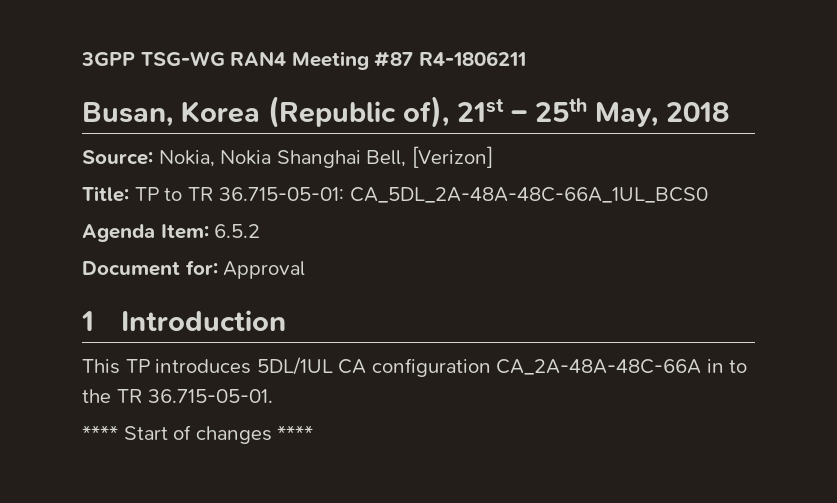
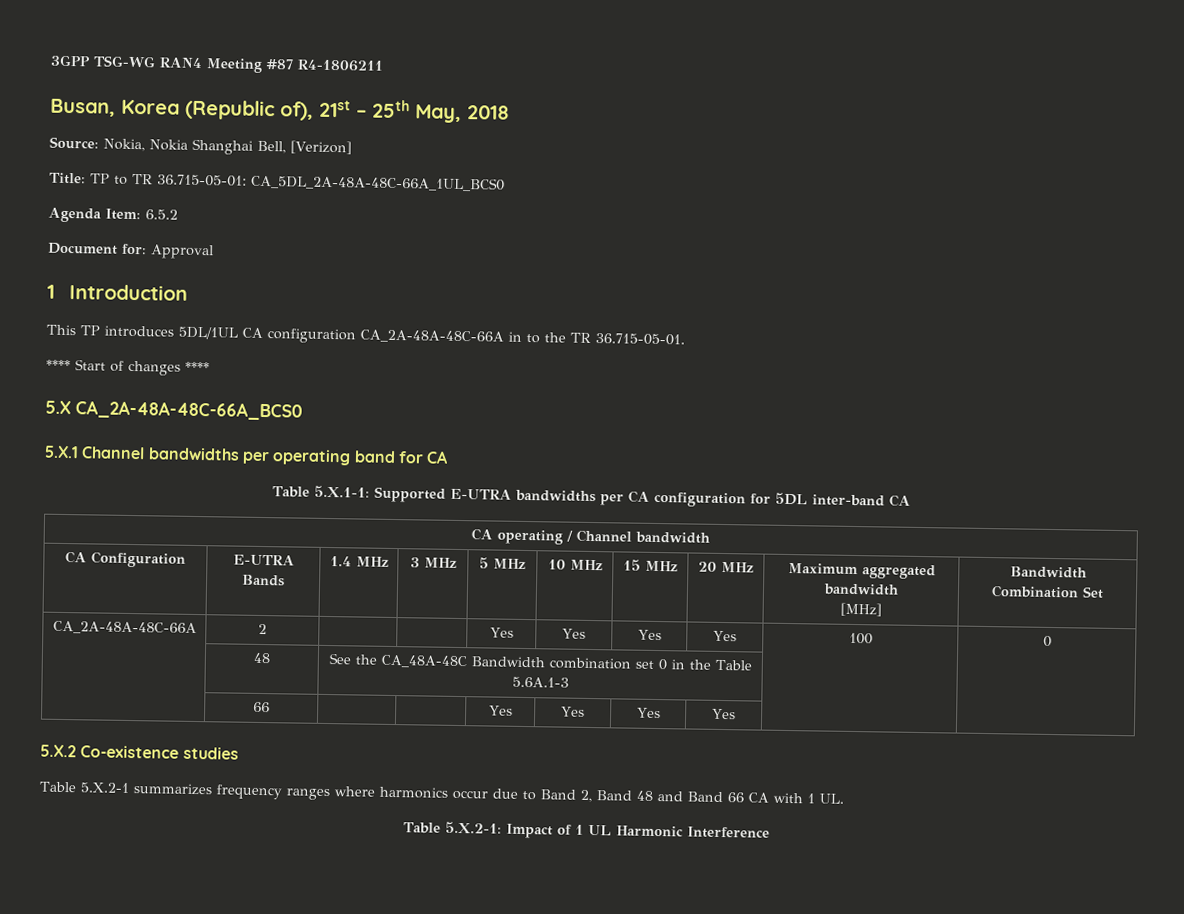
(314, 432) none -> [45,400,303,421] [44,445,450,466] [272,485,911,508] [470,528,710,545] [65,551,186,568] [232,554,295,566] [242,574,285,587] [329,556,389,567] [409,557,457,568] [479,557,526,570] [547,559,603,571] [623,559,679,572] [698,561,755,573] [787,562,936,580] [822,583,899,596] [839,602,882,617] [1009,566,1087,579] [991,585,1104,599] [52,620,197,636] [258,623,267,635] [489,627,514,638] [562,628,587,639] [637,629,662,641] [713,630,738,642] [848,632,873,645] [1042,635,1052,647] [253,652,270,664] [328,653,752,671] [511,676,569,688] [253,701,270,713] [488,705,513,716] [561,706,586,717] [636,707,661,719] [712,708,737,720] [40,744,239,760] [39,781,844,804] [403,821,770,839] // 5.X CA_2A-48A-48C-66A_BCS0 // 5.X.1 Channel bandwidths per operating band for CA // Table 5.X.1-1: Supported E-UTRA bandwidths per CA configuration for 5DL inter-band CA // CA operating / Channel bandwidth // CA Configuration | E-UTRA Bands | 1.4 MHz | 3 MHz | 5 MHz | 10 MHz | 15 MHz | 20 MHz | Maximum aggregated bandwidth // [MHz] | Bandwidth Combination Set // CA_2A-48A-48C-66A | 2 | | | Yes | Yes | Yes | Yes | 100 | 0 // | 48 | See the CA_48A-48C Bandwidth combination set 0 in the Table 5.6A.1-3 | | // | 66 | | | Yes | Yes | Yes | Yes | | // 5.X.2 Co-existence studies // Table 5.X.2-1 summarizes frequency ranges where harmonics occur due to Band 2, Band 48 and Band 66 CA with 1 UL. // Table 5.X.2-1: Impact of 1 UL Harmonic Interference

